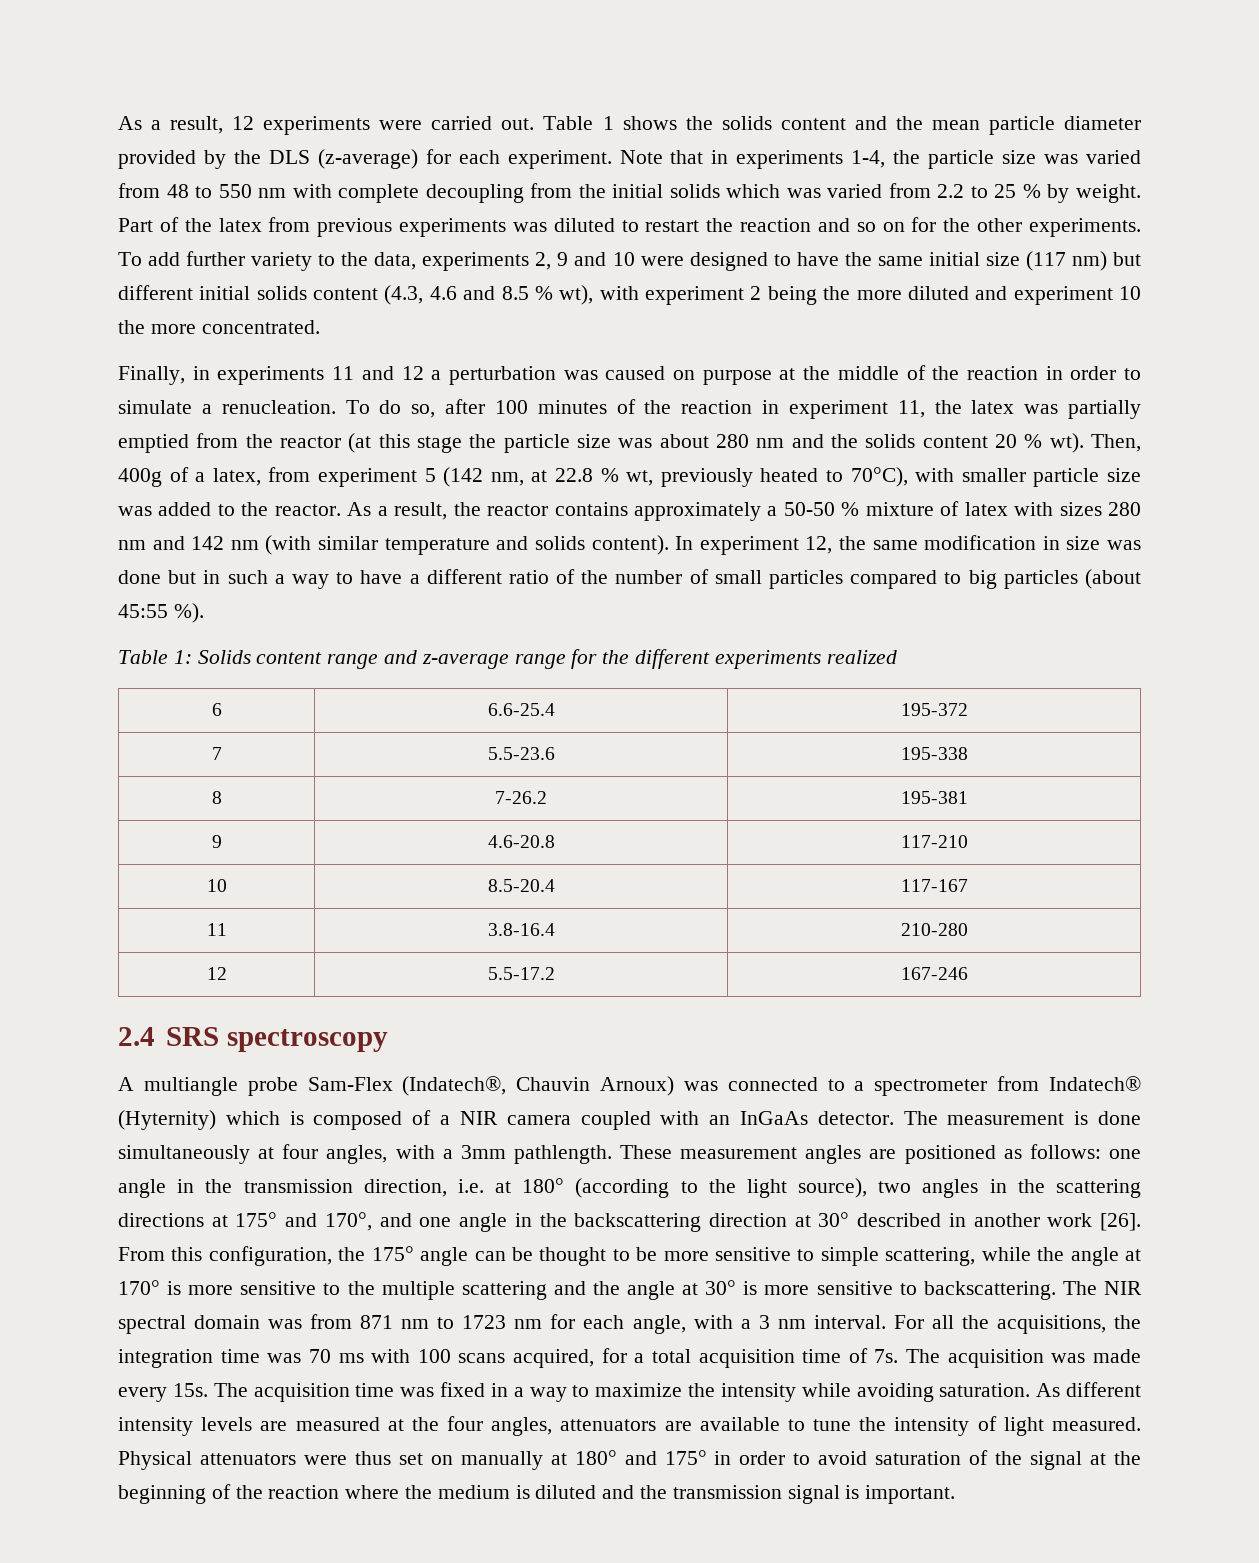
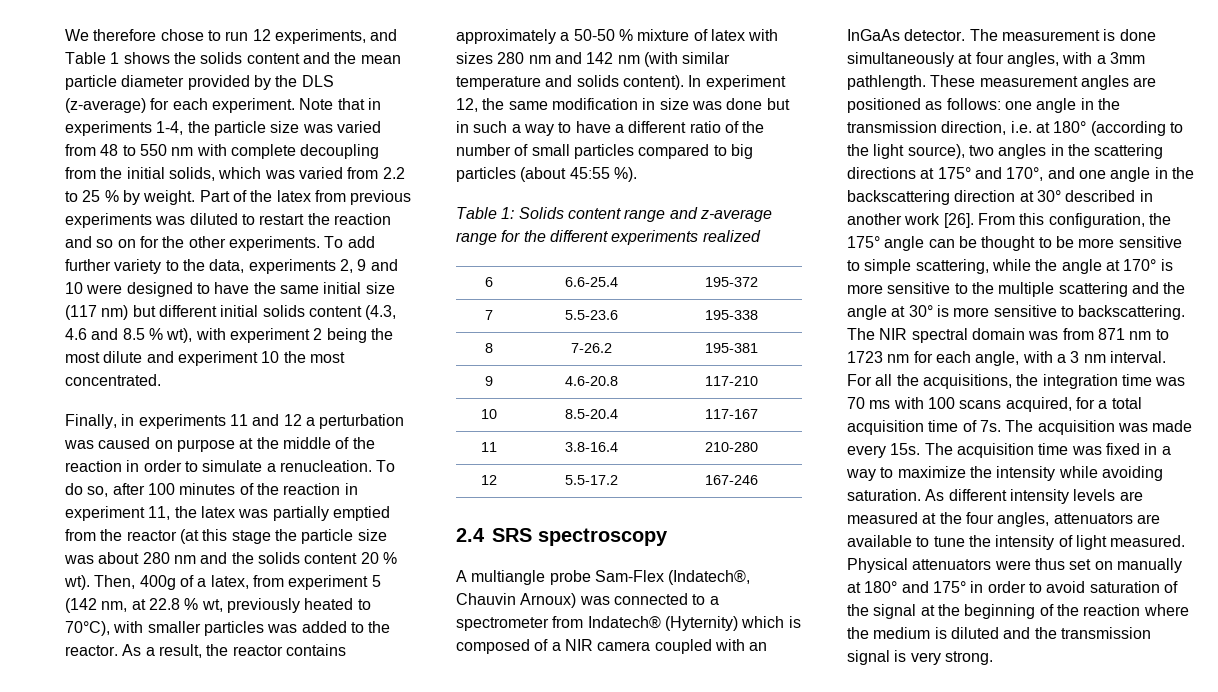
[118,116,535,135] As a result, 12 experiments were carried out. -> [65,29,398,44] We therefore chose to run 12 experiments, and
[669,184,720,198] solids -> [168,167,215,181] solids,
[856,286,969,300] more diluted -> [65,351,143,363] most dilute
[150,324,196,334] more -> [309,352,345,363] most
[1033,468,1142,487] particle size -> [203,621,264,636] particles
[865,1485,956,1504] important. -> [910,651,993,665] very strong.

